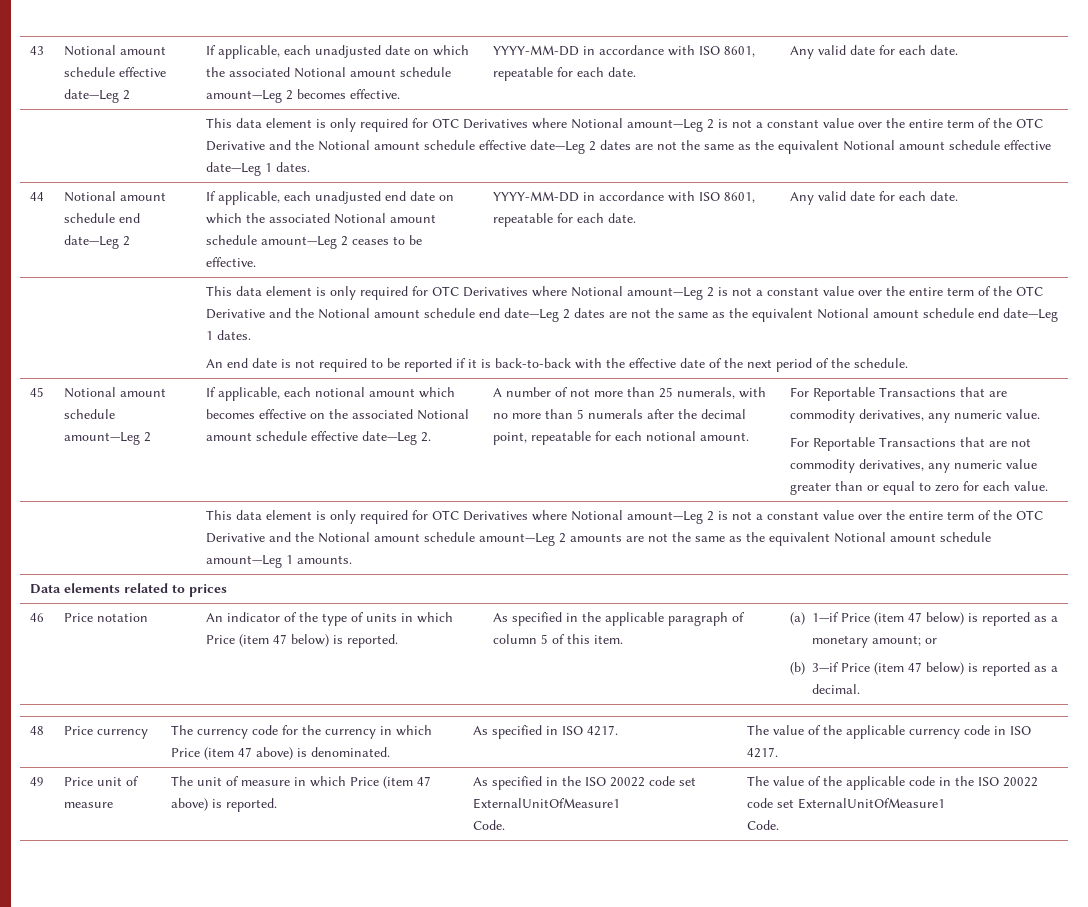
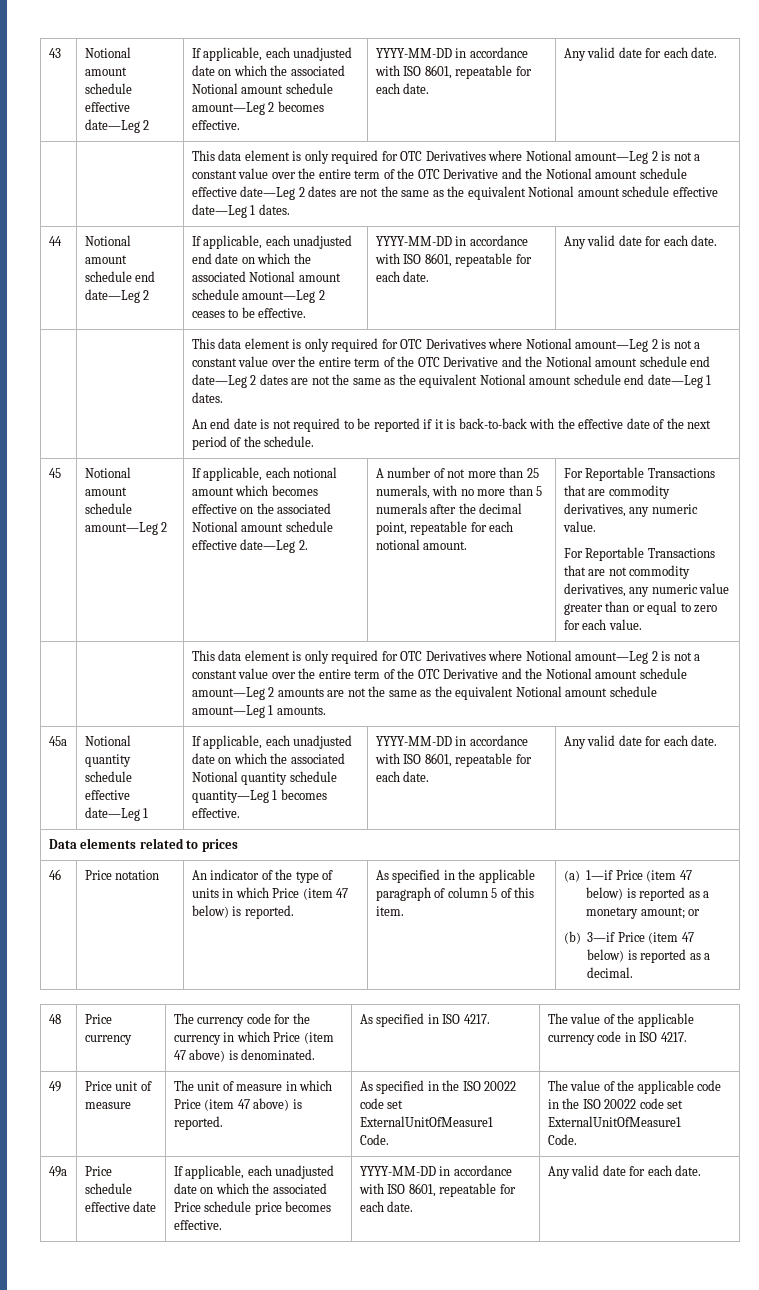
(352, 559) none -> [48,736,67,746] [84,735,131,746] [84,754,131,767] [84,771,132,782] [84,790,130,800] [84,807,149,821] [191,735,353,749] [191,753,345,764] [191,771,337,785] [191,789,327,803] [191,808,240,818] [375,735,528,746] [374,753,532,767] [375,771,430,782] [563,735,718,749] // 45a | Notional quantity schedule effective date—Leg 1 | If applicable, each unadjusted date on which the associated Notional quantity schedule quantity—Leg 1 becomes effective. | YYYY-MM-DD in accordance with ISO 8601, repeatable for each date. | Any valid date for each date.
(779, 825) none -> [48,1166,67,1177] [84,1166,112,1176] [84,1183,132,1194] [84,1201,157,1212] [173,1165,335,1179] [173,1183,327,1194] [173,1201,332,1215] [173,1220,222,1230] [359,1165,512,1176] [358,1183,516,1197] [359,1201,414,1212] [547,1165,702,1179] // 49a | Price schedule effective date | If applicable, each unadjusted date on which the associated Price schedule price becomes effective. | YYYY-MM-DD in accordance with ISO 8601, repeatable for each date. | Any valid date for each date.

